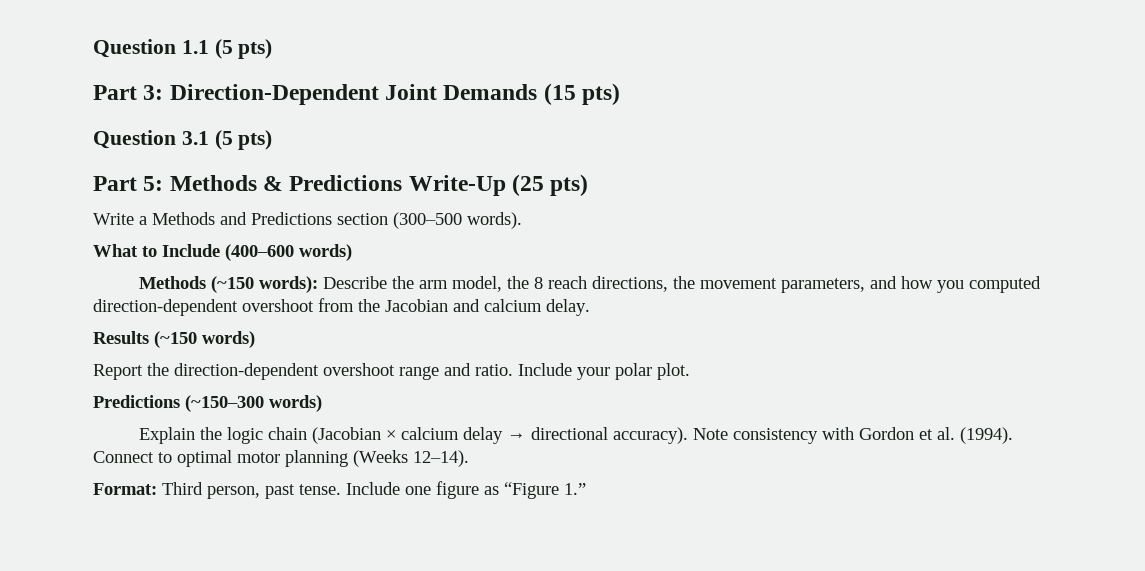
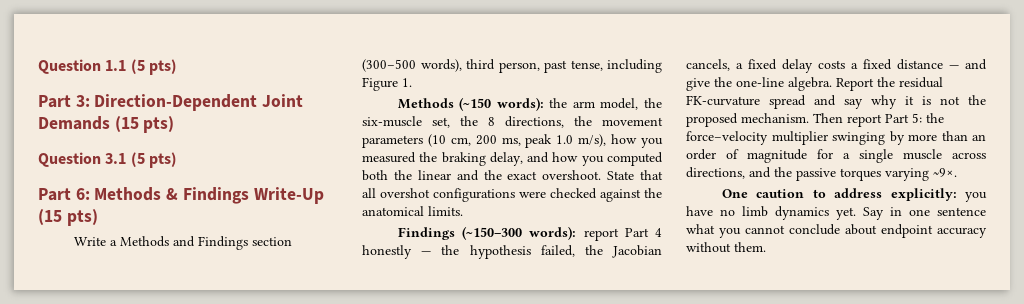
[143,176,164,191] 5: -> [75,188,90,200] 6:
[289,174,545,196] Predictions Write-Up (25 -> [182,187,324,204] [38,209,62,225] Findings Write-Up (15
[251,212,332,225] Predictions -> [197,236,248,250] Findings
[467,212,522,229] [93,244,352,261] words). // What to Include (400–600 words) -> [420,59,662,73] [362,77,412,91] words), third person, past tense, including Figure 1.
[323,276,388,289] Describe -> (544, 104) none
[534,276,1042,293] [93,298,590,316] [93,331,255,348] [93,363,690,380] [93,395,322,412] [139,427,1014,444] [93,450,469,467] [93,481,586,499] 8 reach directions, the movement parameters, and how you computed direction-dependent overshoot from the Jacobian and calcium delay. // Results (~150 words) // Report the direction-dependent overshoot range and ratio. Include your polar plot. // Predictions (~150–300 words) // Explain the logic chain (Jacobian × calcium delay → directional accuracy). Note consistency with Gordon et al. (1994). Connect to optimal motor planning (Weeks 12–14). // Format: Third person, past tense. Include one figure as “Figure 1.” -> [362,116,663,128] [362,134,663,148] [362,152,663,166] [362,170,663,181] [362,188,662,202] [362,206,463,216] [397,226,662,241] [362,245,662,259] [686,59,987,73] [686,77,943,91] [686,95,986,109] [686,113,944,127] [686,131,986,145] [686,149,986,163] [686,167,957,181] [721,188,987,202] [686,206,986,220] [686,224,987,238] [686,242,766,253] six-muscle set, the 8 directions, the movement parameters (10 cm, 200 ms, peak 1.0 m/s), how you measured the braking delay, and how you computed both the linear and the exact overshoot. State that all overshot configurations were checked against the anatomical limits. // Findings (~150–300 words): report Part 4 honestly — the hypothesis failed, the Jacobian cancels, a fixed delay costs a fixed distance — and give the one-line algebra. Report the residual FK-curvature spread and say why it is not the proposed mechanism. Then report Part 5: the force–velocity multiplier swinging by more than an order of magnitude for a single muscle across directions, and the passive torques varying ~9×. // One caution to address explicitly: you have no limb dynamics yet. Say in one sentence what you cannot conclude about endpoint accuracy without them.

